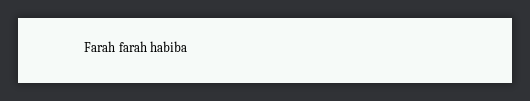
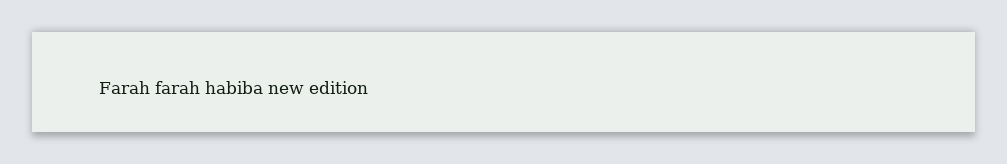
(188, 46) none -> [267,81,368,94] new edition

